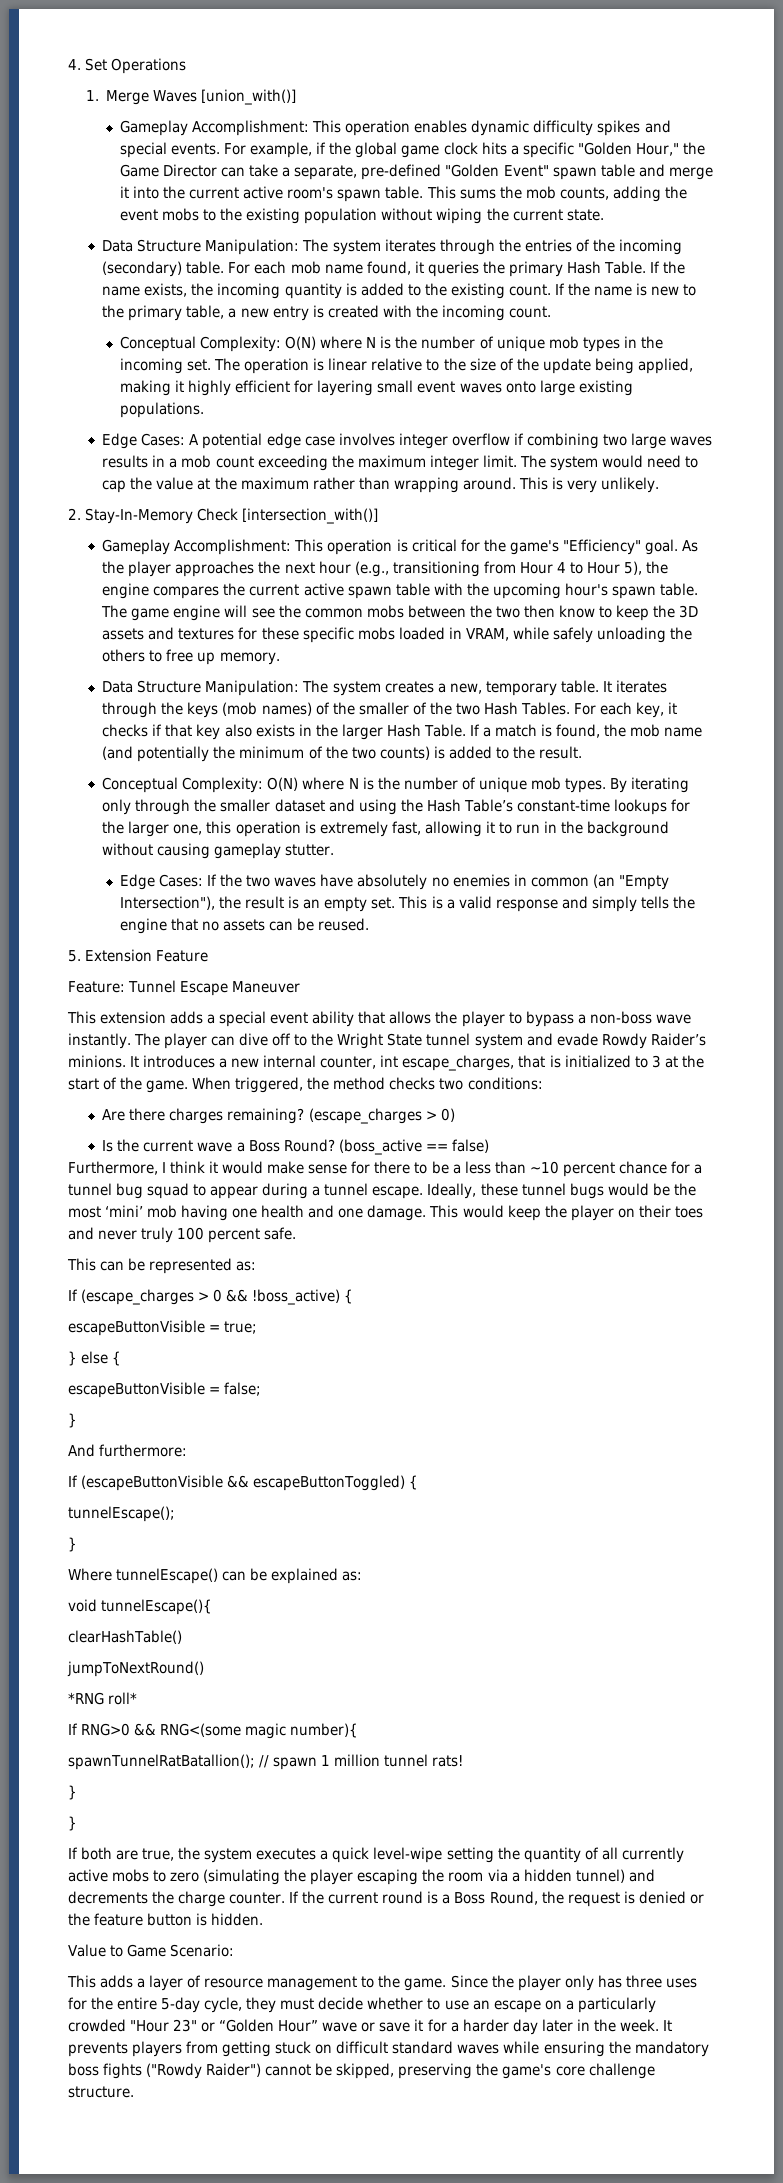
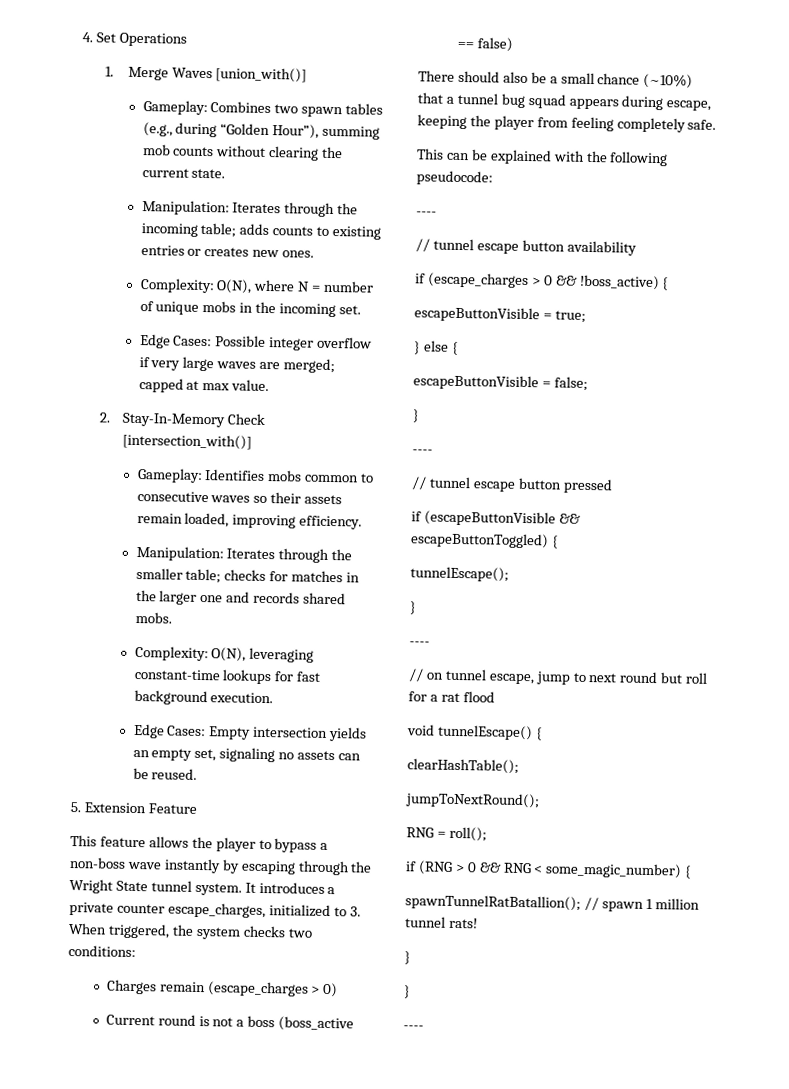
[120,120,671,136] [120,142,705,158] [120,164,713,180] [120,186,687,202] [120,208,604,224] [102,239,682,255] [102,261,686,277] [102,283,697,299] [102,305,551,321] [120,336,620,352] Gameplay Accomplishment: This operation enables dynamic difficulty spikes and special events. For example, if the global game clock hits a specific "Golden Hour," the Game Director can take a separate, pre-defined "Golden Event" spawn table and merge it into the current active room's spawn table. This sums the mob counts, adding the event mobs to the existing population without wiping the current state. // Data Structure Manipulation: The system iterates through the entries of the incoming (secondary) table. For each mob name found, it queries the primary Hash Table. If the name exists, the incoming quantity is added to the existing count. If the name is new to the primary table, a new entry is created with the incoming count. // Conceptual Complexity: O(N) where N is the number of unique mob types -> [142,100,384,118] [142,122,381,140] [142,144,344,161] [141,168,226,179] [141,200,359,218] [140,222,382,240] [140,245,315,258] [139,278,375,294] [139,300,237,315] Gameplay: Combines two spawn tables (e.g., during “Golden Hour”), summing mob counts without clearing the current state. // Manipulation: Iterates through the incoming table; adds counts to existing entries or creates new ones. // Complexity: O(N), where N = number of unique mobs
[214,358,693,374] [120,380,633,396] [120,402,205,418] [102,433,712,449] [102,455,699,471] [102,477,659,493] [68,508,379,524] [102,539,698,555] [102,561,669,577] [102,583,698,599] [101,605,699,621] [102,627,692,643] [102,649,280,665] [102,680,667,696] [102,702,678,718] [102,724,703,740] [102,746,582,762] [102,777,689,793] [102,799,690,815] [102,821,670,837] [102,843,335,859] [120,874,669,890] [120,896,695,912] [120,918,199,934] The operation is linear relative to the size of the update being applied, making it highly efficient for layering small event waves onto large existing populations. // Edge Cases: A potential edge case involves integer overflow if combining two large waves results in a mob count exceeding the maximum integer limit. The system would need to cap the value at the maximum rather than wrapping around. This is very unlikely. // 2. Stay-In-Memory Check [intersection_with()] // Gameplay Accomplishment: This operation is critical for the game's "Efficiency" goal. As the player approaches the next hour (e.g., transitioning from Hour 4 to Hour 5), the engine compares the current active spawn table with the upcoming hour's spawn table. The game engine will see the common mobs between the two then know to keep the 3D assets and textures for these specific mobs loaded in VRAM, while safely unloading the others to free up memory. // Data Structure Manipulation: The system creates a new, temporary table. It iterates through the keys (mob names) of the smaller of the two Hash Tables. For each key, it checks if that key also exists in the larger Hash Table. If a match is found, the mob name (and potentially the minimum of the two counts) is added to the result. // Conceptual Complexity: O(N) where N is the number of unique mob types. By iterating only through the smaller dataset and using the Hash Table’s constant-time lookups for the larger one, this operation is extremely fast, allowing it to run in the background without causing gameplay stutter. // Edge Cases: If the two waves have absolutely no enemies in common (an "Empty Intersection"), the result is an empty set. This is a valid response and simply tells the engine that -> [139,334,373,351] [138,356,336,374] [138,378,270,393] [98,412,266,428] [121,433,252,450] [136,467,375,484] [136,490,343,505] [136,512,363,530] [135,545,353,563] [135,567,361,584] [135,589,347,605] [134,611,172,624] [134,645,315,663] [133,668,322,685] [133,689,274,706] [132,723,368,742] [132,747,276,763] // Edge Cases: Possible integer overflow if very large waves are merged; capped at max value. // 2. Stay-In-Memory Check [intersection_with()] // Gameplay: Identifies mobs common to consecutive waves so their assets remain loaded, improving efficiency. // Manipulation: Iterates through the smaller table; checks for matches in the larger one and records shared mobs. // Complexity: O(N), leveraging constant-time lookups for fast background execution. // Edge Cases: Empty intersection yields an empty set, signaling
[68,980,301,996] [67,1011,386,1027] Feature: Tunnel Escape Maneuver // This extension adds a special event ability that -> [70,835,146,848] This feature
[68,1033,706,1049] [68,1055,704,1071] [68,1077,189,1093] instantly. The player can dive off to the Wright State tunnel system and evade Rowdy Raider’s minions. It introduces a new internal counter, int escape_charges, that is initialized to 3 at the start of the game. -> [163,858,373,876] [69,878,336,896] [69,901,361,919] instantly by escaping through the Wright State tunnel system. It introduces a private counter escape_charges, initialized to 3.
[333,1077,386,1090] method -> [195,926,241,940] system
[102,1108,305,1124] Are there charges remaining? -> [105,979,206,995] Charges remain
[102,1139,489,1155] [68,1161,702,1177] [68,1183,696,1199] [68,1205,703,1221] [68,1227,297,1243] [67,1258,257,1274] [68,1289,78,1301] Is the current wave a Boss Round? (boss_active == false) // Furthermore, I think it would make sense for there to be a less than ~10 percent chance for a tunnel bug squad to appear during a tunnel escape. Ideally, these tunnel bugs would be the most ‘mini’ mob having one health and one damage. This would keep the player on their toes and never truly 100 percent safe. // This can be represented as: // If -> [105,1014,355,1032] [456,37,513,52] [418,70,694,89] [417,92,712,111] [417,114,717,133] [416,148,669,167] [416,170,493,186] [416,211,437,216] [415,238,637,256] [415,273,426,284] Current round is not a boss (boss_active == false) // There should also be a small chance (~10%) that a tunnel bug squad appears during escape, keeping the player from feeling completely safe. // This can be explained with the following pseudocode: // ---- // // tunnel escape button availability // if
[68,1444,188,1457] [68,1475,78,1487] And furthermore: // If -> [412,449,433,454] [411,476,613,494] [411,511,422,522] ---- // // tunnel escape button pressed // if
[68,1568,363,1584] [68,1599,213,1615] [68,1630,182,1644] [67,1661,204,1677] [68,1692,138,1705] [68,1723,359,1739] Where tunnelEscape() can be explained as: // void tunnelEscape(){ // clearHashTable() // jumpToNextRound() // *RNG roll* // If RNG>0 && RNG<(some magic number){ -> [409,641,430,646] [408,668,709,685] [408,691,495,703] [407,724,543,741] [407,758,519,774] [405,792,540,809] [406,826,487,842] [405,860,693,879] ---- // // on tunnel escape, jump to next round but roll for a rat flood // void tunnelEscape() { // clearHashTable(); // jumpToNextRound(); // RNG = roll(); // if (RNG > 0 && RNG < some_magic_number) {
[68,1847,684,1863] [68,1869,655,1885] [68,1891,704,1907] [68,1913,264,1926] [68,1944,235,1957] [67,1975,697,1991] [68,1997,656,2013] [68,2019,672,2035] [68,2041,709,2057] [68,2063,655,2079] [68,2086,134,2098] If both are true, the system executes a quick level-wipe setting the quantity of all currently active mobs to zero (simulating the player escaping the room via a hidden tunnel) and decrements the charge counter. If the current round is a Boss Round, the request is denied or the feature button is hidden. // Value to Game Scenario: // This adds a layer of resource management to the game. Since the player only has three uses for the entire 5-day cycle, they must decide whether to use an escape on a particularly crowded "Hour 23" or “Golden Hour” wave or save it for a harder day later in the week. It prevents players from getting stuck on difficult standard waves while ensuring the mandatory boss fights ("Rowdy Raider") cannot be skipped, preserving the game's core challenge structure. -> [403,1025,424,1030] ----

